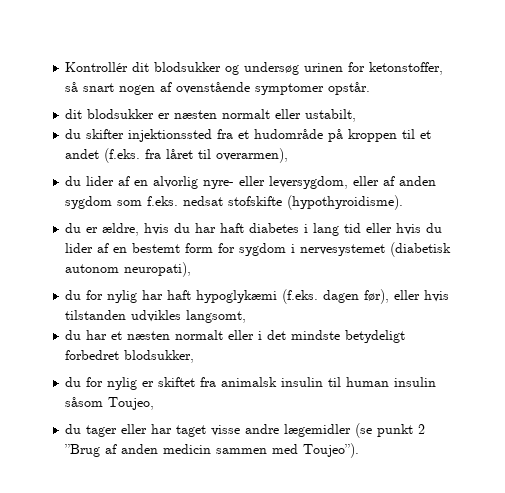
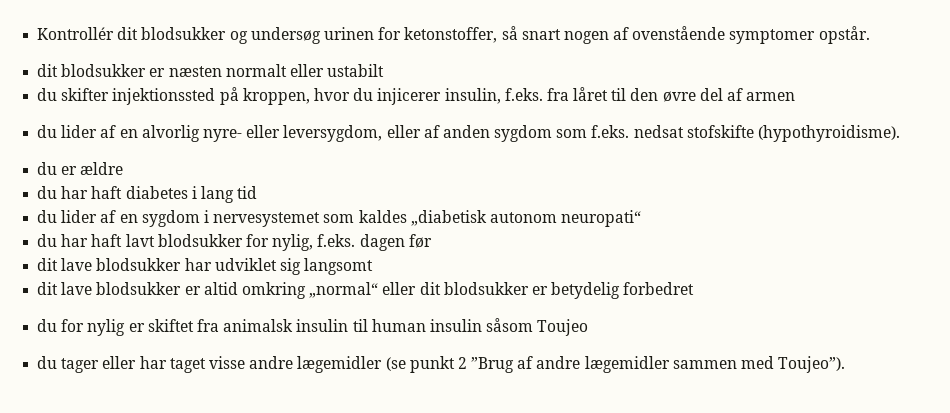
[305,109,357,122] ustabilt, -> [327,64,385,77] ustabilt
[217,129,432,142] [65,148,289,163] fra et hudområde på kroppen til et andet (f.eks. fra låret til overarmen), -> [219,87,796,105] på kroppen, hvor du injicerer insulin, f.eks. fra låret til den øvre del af armen
[102,223,170,236] ældre, hvis -> [80,162,124,175] ældre //
[366,223,443,235] [65,242,452,257] [65,262,192,277] [65,289,450,304] [65,310,247,323] [65,330,406,343] eller hvis du lider af en bestemt form for sygdom i nervesystemet (diabetisk autonom neuropati), // du for nylig har haft hypoglykæmi (f.eks. dagen før), eller hvis tilstanden udvikles langsomt, // du har et næsten normalt eller i det mindste betydeligt -> [37,210,642,227] [37,234,432,251] [37,258,374,275] [37,282,621,299] // du lider af en sygdom i nervesystemet som kaldes „diabetisk autonom neuropati“ // du har haft lavt blodsukker for nylig, f.eks. dagen før // dit lave blodsukker har udviklet sig langsomt // dit lave blodsukker er altid omkring „normal“ eller dit blodsukker er betydelig
[124,350,195,363] blodsukker, -> (695, 288) none
[108,397,155,410] Toujeo, -> [537,319,589,336] Toujeo
[121,444,212,454] anden medicin -> [536,356,670,373] andre lægemidler

